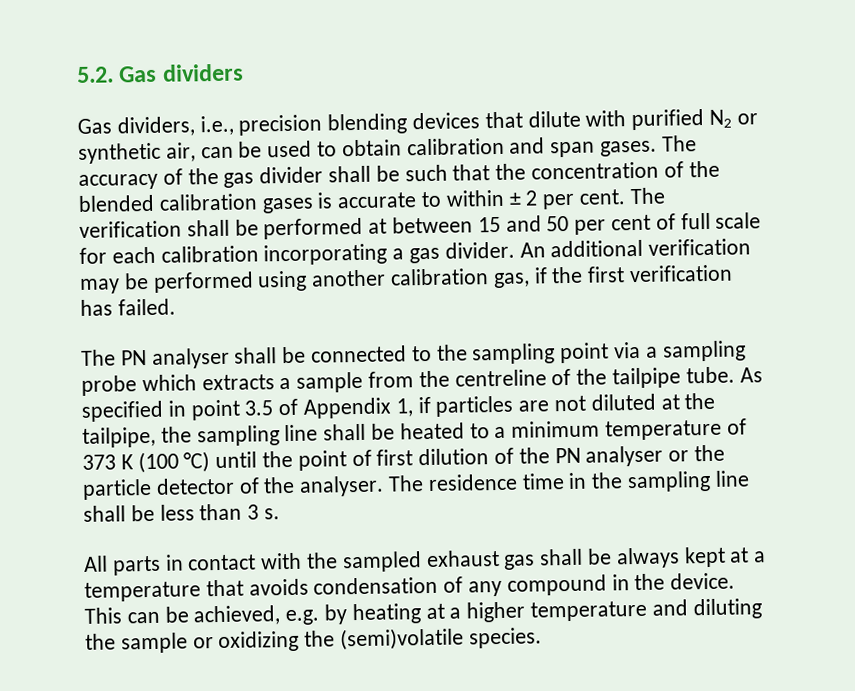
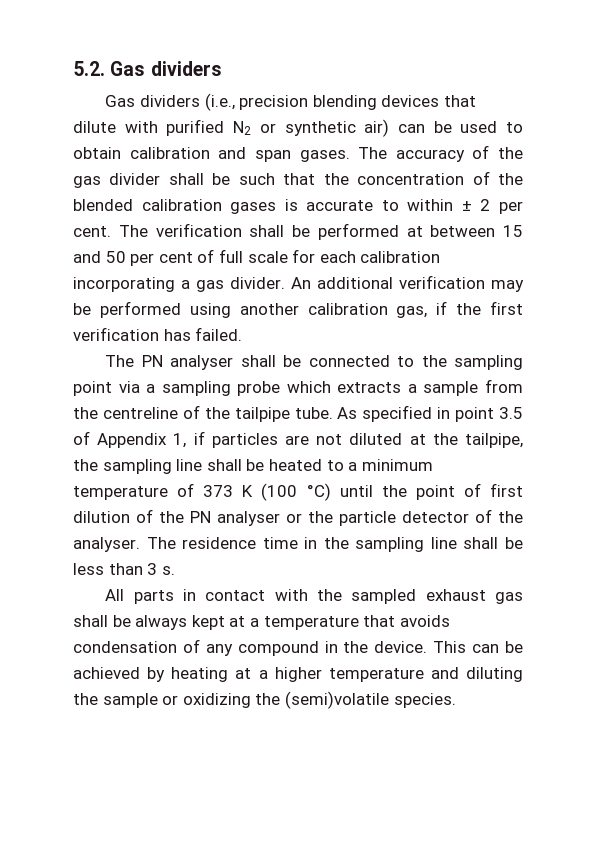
[116,115,234,137] dividers, i.e., -> [139,93,235,111] dividers (i.e.,
[165,142,196,162] air, -> [364,119,390,137] air)
[193,605,320,626] achieved, e.g. -> [73,667,140,679] achieved

